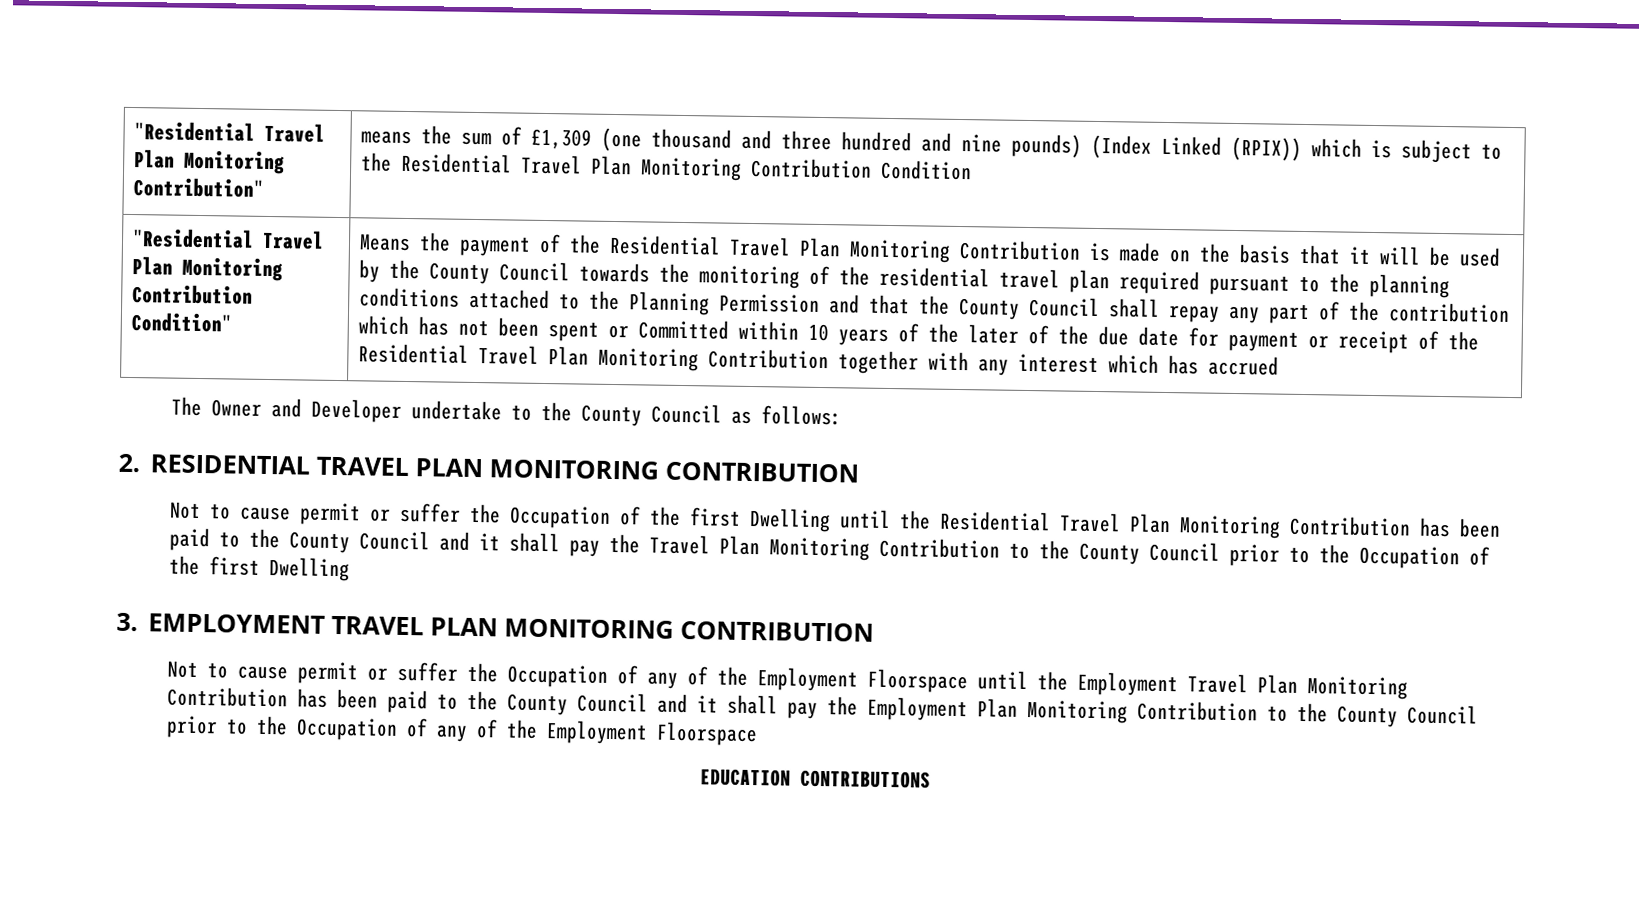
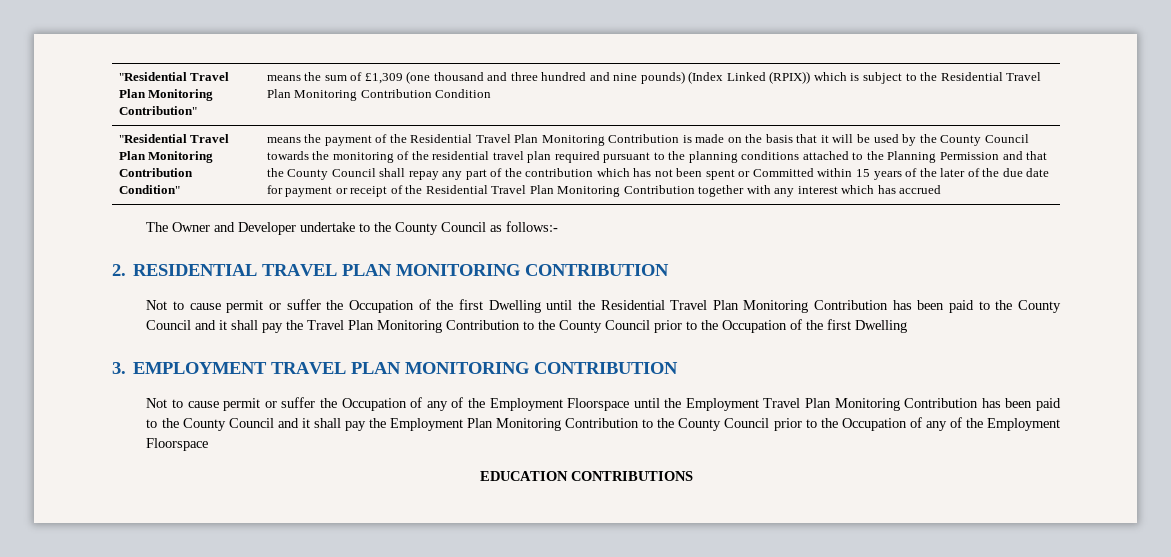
[359,233,412,252] Means -> [266,137,301,143] means
[808,323,830,342] 10 -> [855,169,870,177] 15
[760,405,842,426] follows: -> [506,221,559,232] follows:-

